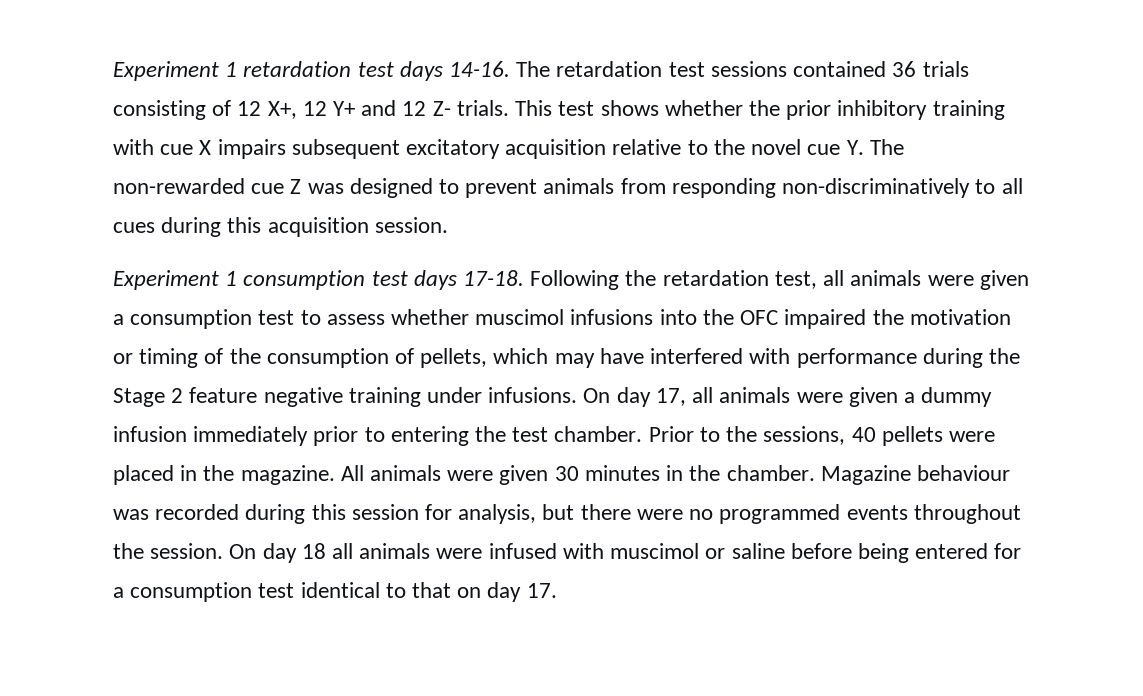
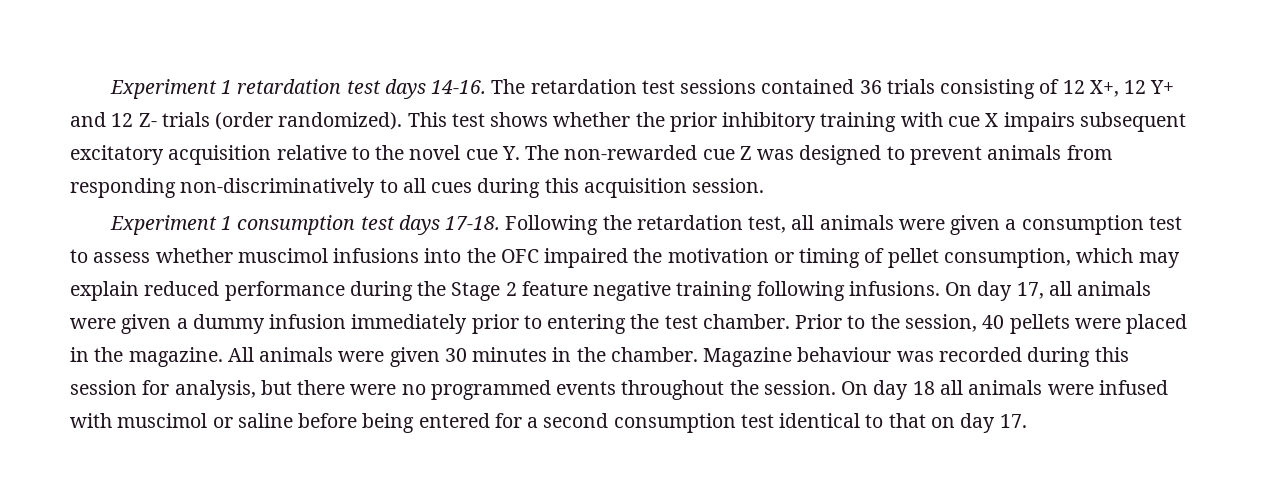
[456,100,509,116] trials. -> [161,112,403,130] trials (order randomized).
[229,348,791,368] the consumption of pellets, which may have interfered with -> [887,248,1180,268] [70,281,220,301] pellet consumption, which may explain reduced
[427,387,483,403] under -> [756,281,845,301] following
[763,426,846,445] sessions, -> [904,314,977,332] session,
(124, 592) none -> [543,413,609,428] second

